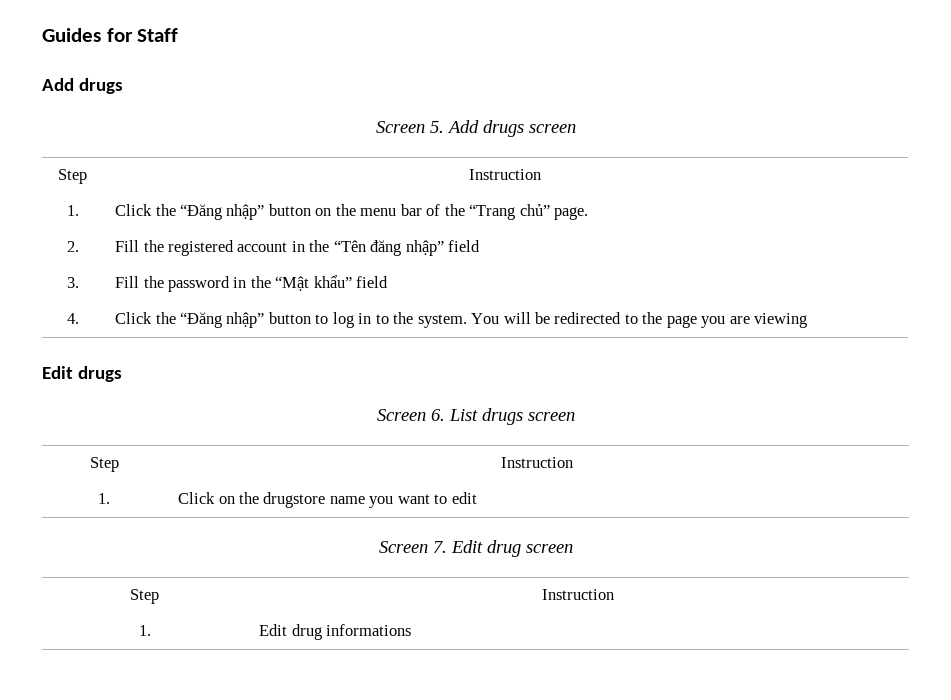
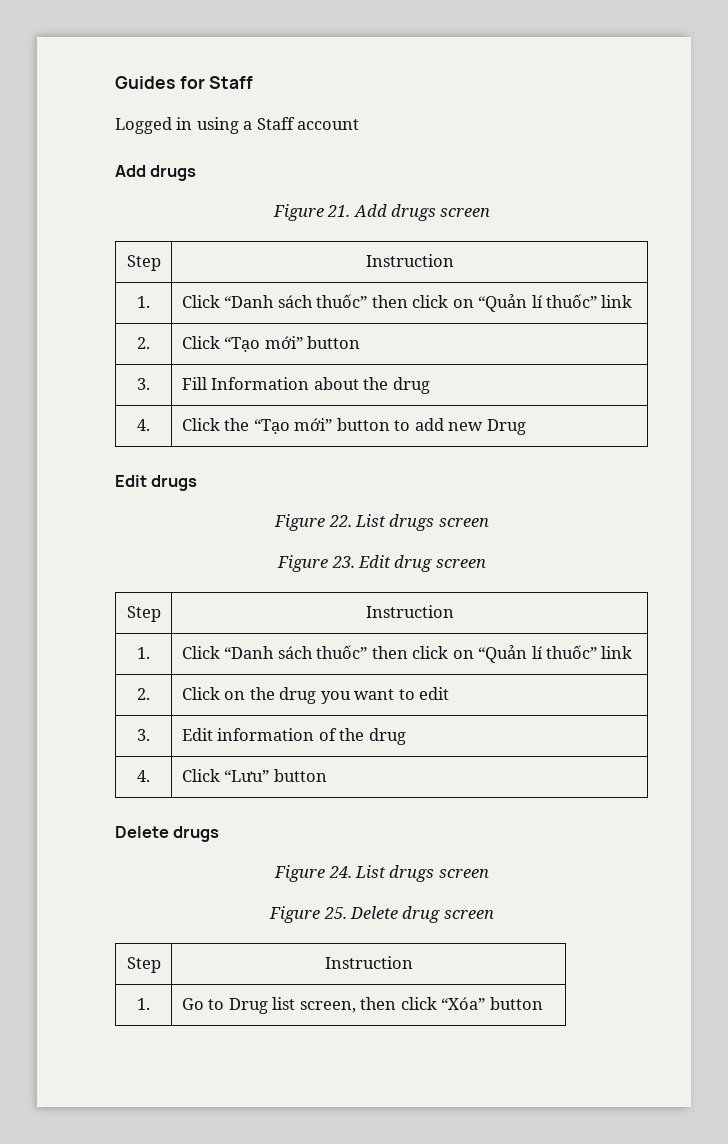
(179, 35) none -> [115,117,360,134] // Logged in using a Staff account
[375,121,444,133] Screen 5. -> [272,204,351,221] Figure 21.
[155,204,588,220] [66,241,79,252] [115,240,481,256] [66,277,79,288] [115,275,389,292] [66,313,79,324] [115,312,808,328] the “Đăng nhập” button on the menu bar of the “Trang chủ” page. // 2. | Fill the registered account in the “Tên đăng nhập” field // 3. | Fill the password in the “Mật khẩu” field // 4. | Click the “Đăng nhập” button to log in to the system. You will be redirected to the page you are viewing -> [224,294,633,312] [137,337,150,349] [181,336,361,352] [137,378,150,390] [181,377,430,394] [137,419,150,431] [181,418,526,435] “Danh sách thuốc” then click on “Quản lí thuốc” link // 2. | Click “Tạo mới” button // 3. | Fill Information about the drug // 4. | Click the “Tạo mới” button to add new Drug
[376,408,575,425] [89,457,119,472] [501,457,573,468] [98,493,110,504] [178,492,477,508] [378,541,447,553] Screen 6. List drugs screen // Step | Instruction // 1. | Click on the drugstore name you want to edit // Screen 7. -> [274,514,489,531] [277,555,355,572] Figure 22. List drugs screen // Figure 23.
[259,624,411,640] Edit drug informations -> [181,645,633,663] [137,688,150,700] [181,687,450,704] [137,729,150,741] [181,728,406,745] [137,770,150,782] [181,769,327,782] [115,826,220,842] [274,865,489,882] [269,906,494,923] [126,957,161,973] [324,956,413,969] [137,998,150,1010] [181,997,543,1014] Click “Danh sách thuốc” then click on “Quản lí thuốc” link // 2. | Click on the drug you want to edit // 3. | Edit information of the drug // 4. | Click “Lưu” button // Delete drugs // Figure 24. List drugs screen // Figure 25. Delete drug screen // Step | Instruction // 1. | Go to Drug list screen, then click “Xóa” button

